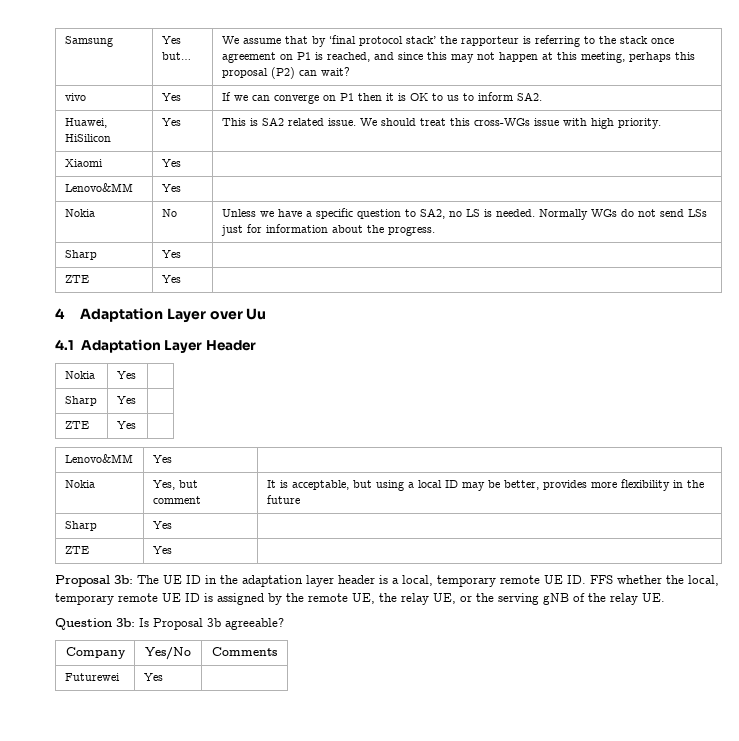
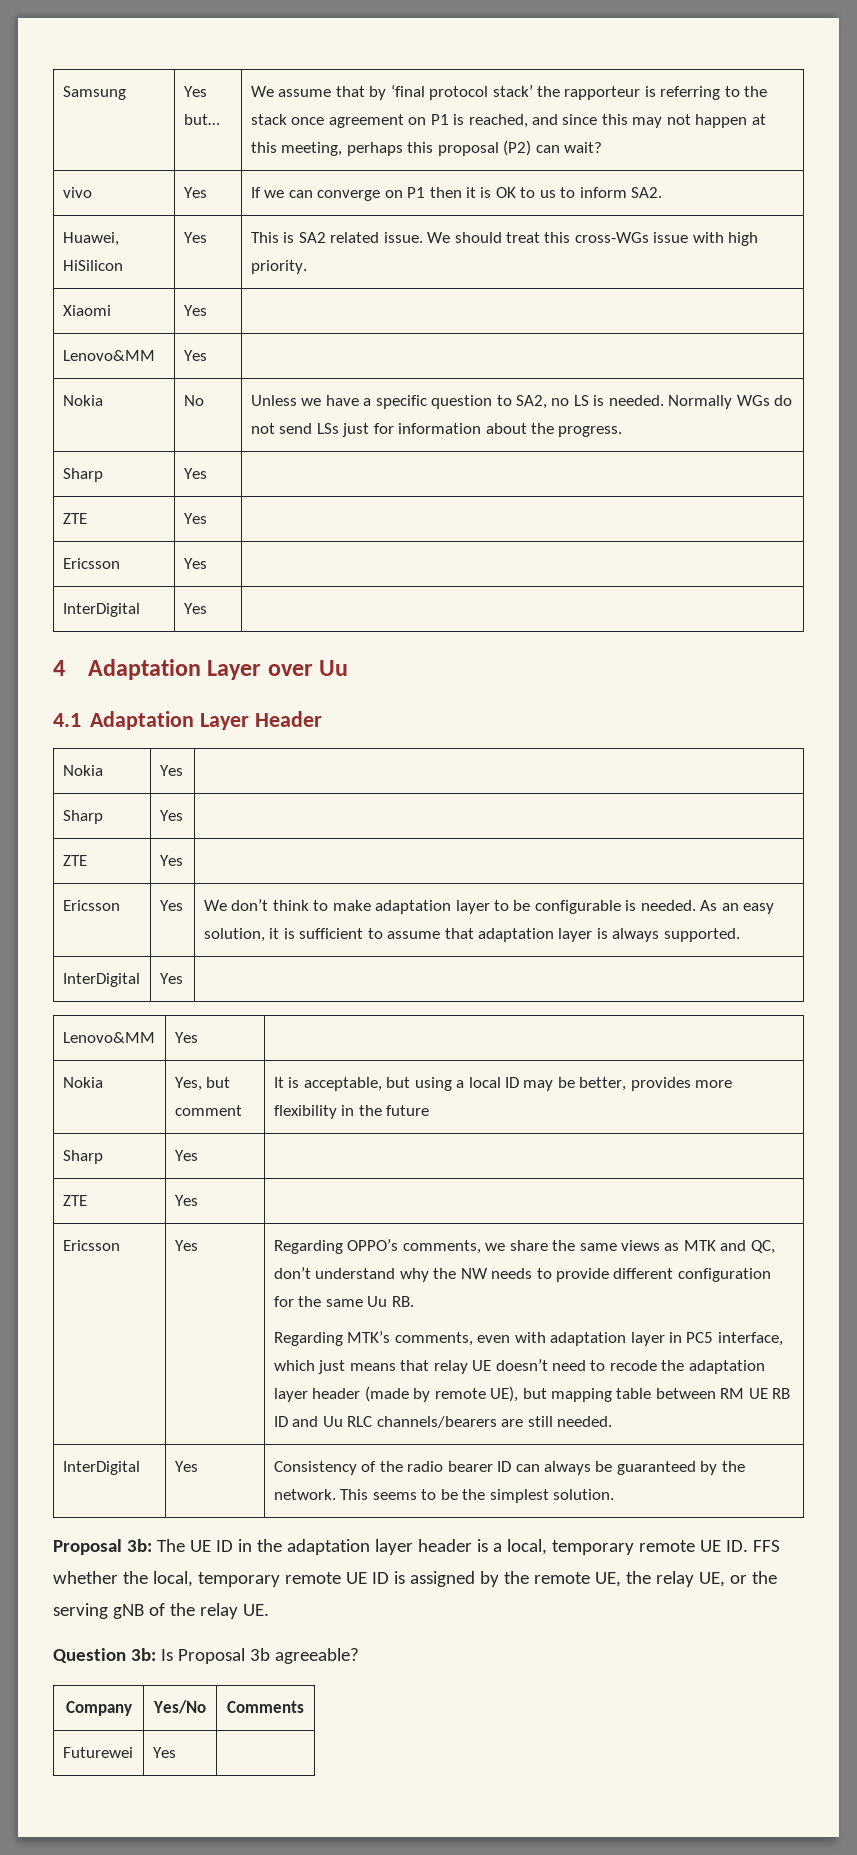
(181, 279) none -> [62,558,120,569] [183,558,207,569] [62,603,140,617] [183,603,207,614] // Ericsson | Yes | // InterDigital | Yes |
(136, 425) none -> [62,900,120,911] [159,900,183,911] [203,899,775,914] [203,928,740,942] [62,973,140,987] [159,973,183,984] // Ericsson | Yes | We don’t think to make adaptation layer to be configurable is needed. As an easy solution, it is sufficient to assume that adaptation layer is always supported. // InterDigital | Yes |
(172, 550) none -> [62,1240,120,1251] [174,1240,198,1251] [273,1239,775,1254] [273,1267,771,1282] [273,1296,414,1307] [273,1331,783,1346] [273,1359,765,1374] [273,1386,791,1402] [273,1416,613,1428] [62,1461,140,1475] [174,1461,198,1472] [273,1461,745,1475] [273,1489,615,1503] // Ericsson | Yes | Regarding OPPO’s comments, we share the same views as MTK and QC, don’t understand why the NW needs to provide different configuration for the same Uu RB. // Regarding MTK’s comments, even with adaptation layer in PC5 interface, which just means that relay UE doesn’t need to recode the adaptation layer header (made by remote UE), but mapping table between RM UE RB ID and Uu RLC channels/bearers are still needed. // InterDigital | Yes | Consistency of the radio bearer ID can always be guaranteed by the network. This seems to be the simplest solution.

